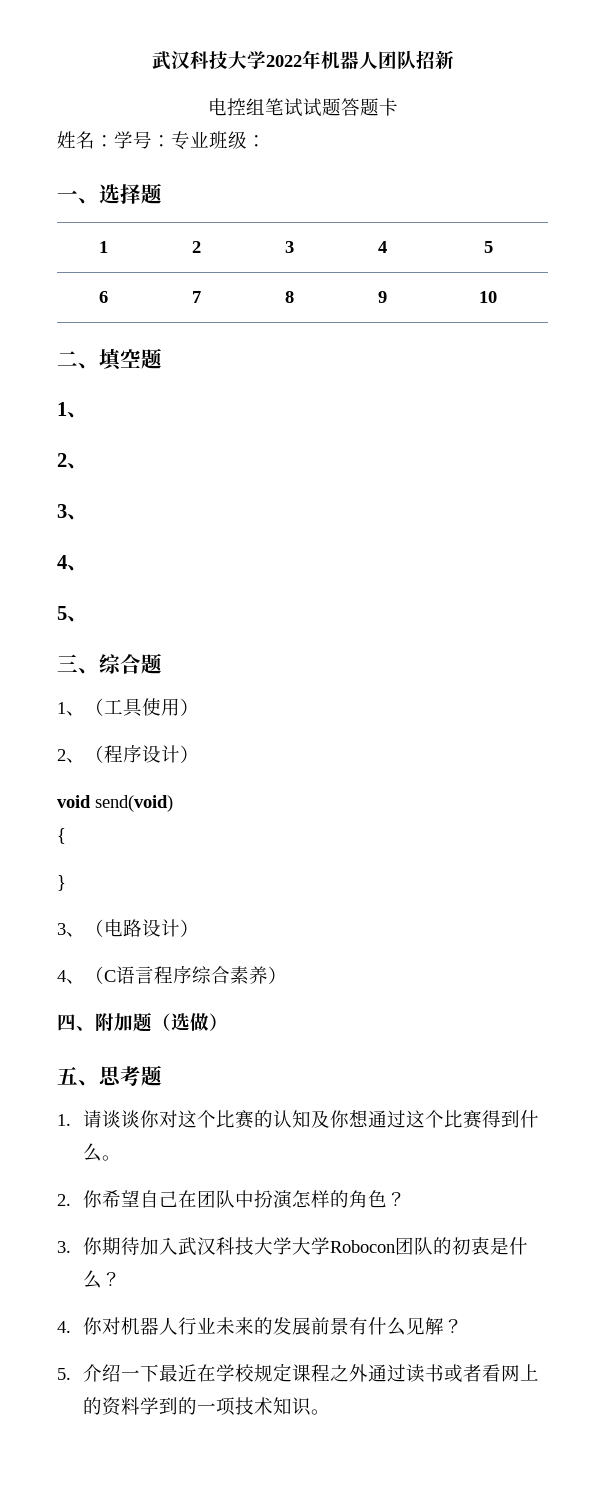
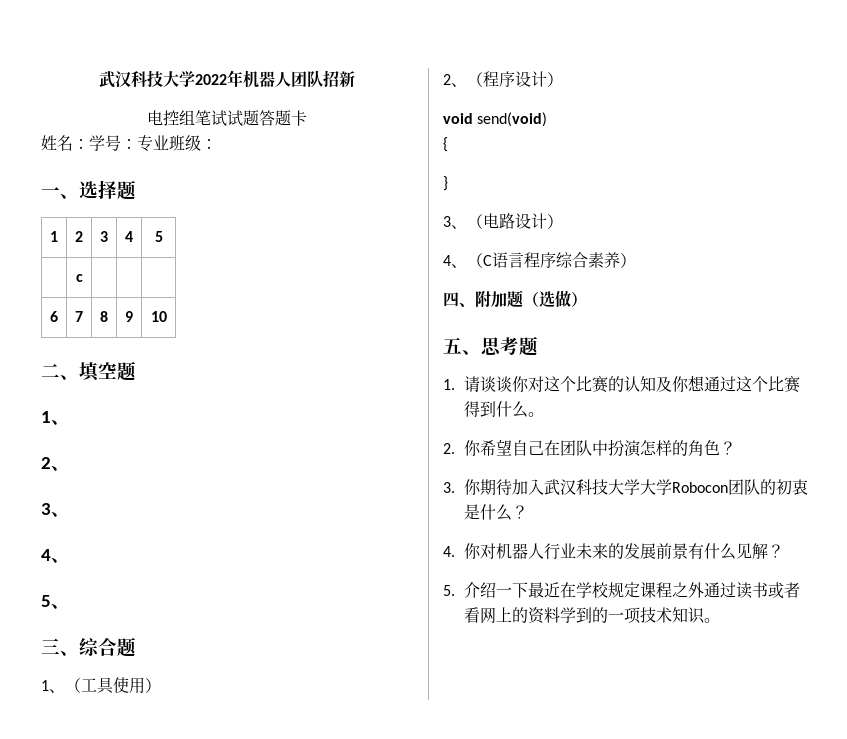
(493, 247) none -> [75,274,83,282] // | c | | |

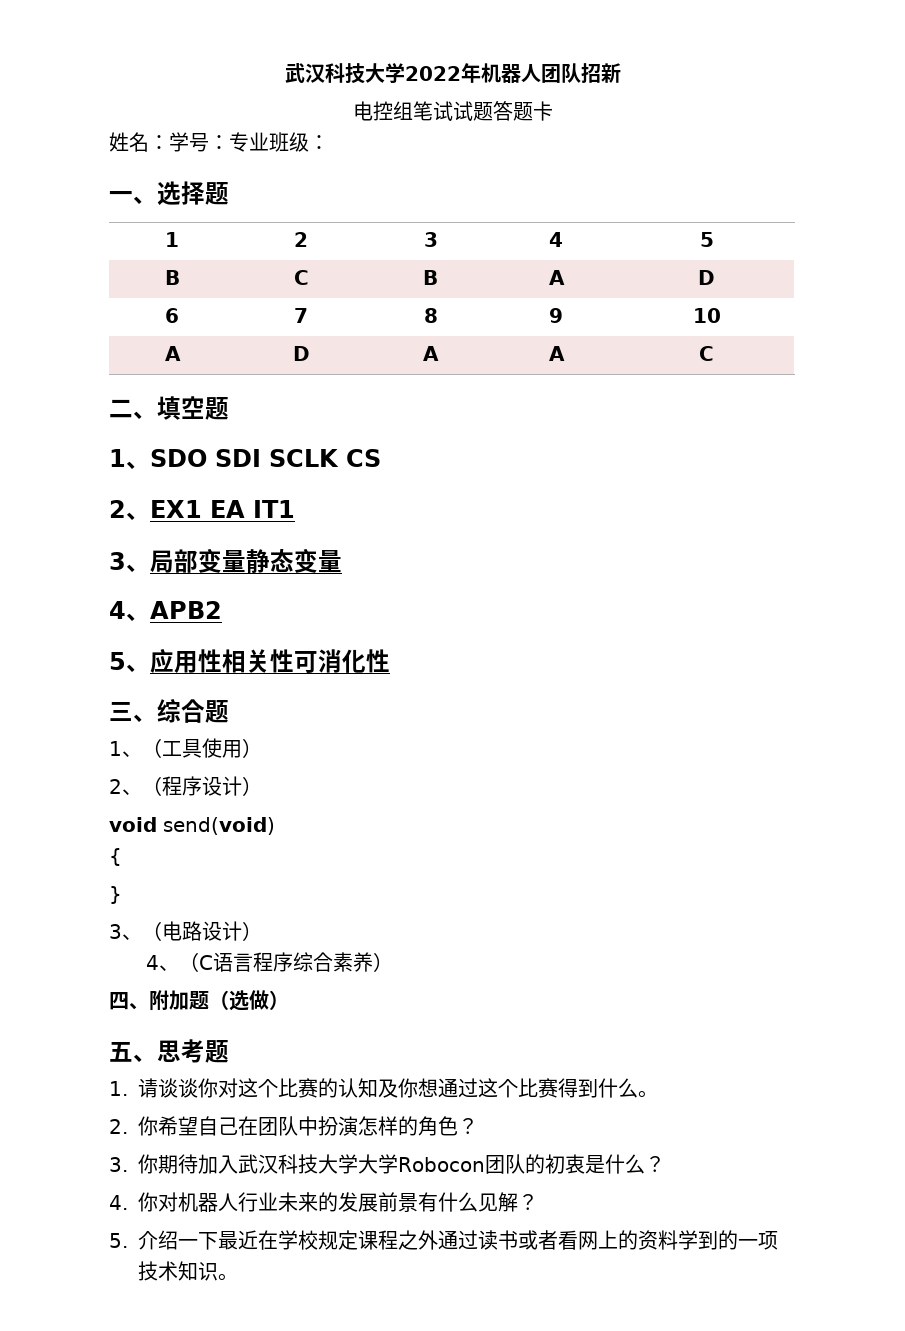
[75,274,83,282] | c | | | -> [164,270,180,285] [293,270,309,285] [423,270,438,285] [548,270,565,285] [698,270,715,285] B | C | B | A | D
(167, 316) none -> [164,346,181,361] [292,346,310,361] [423,346,439,361] [548,346,565,361] [699,346,714,361] // A | D | A | A | C
[41,457,70,471] [41,503,70,517] [41,549,70,563] // 2、 // 3、 // 4、 -> [150,449,381,467] [109,500,295,520] [109,548,342,574] [109,601,222,621] SDO SDI SCLK CS // 2、EX1 EA IT1 // 3、局部变量静态变量 // 4、APB2
(70, 606) none -> [150,649,390,673] 应用性相关性可消化性

